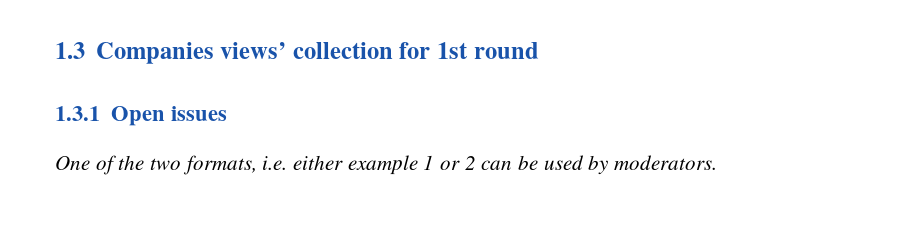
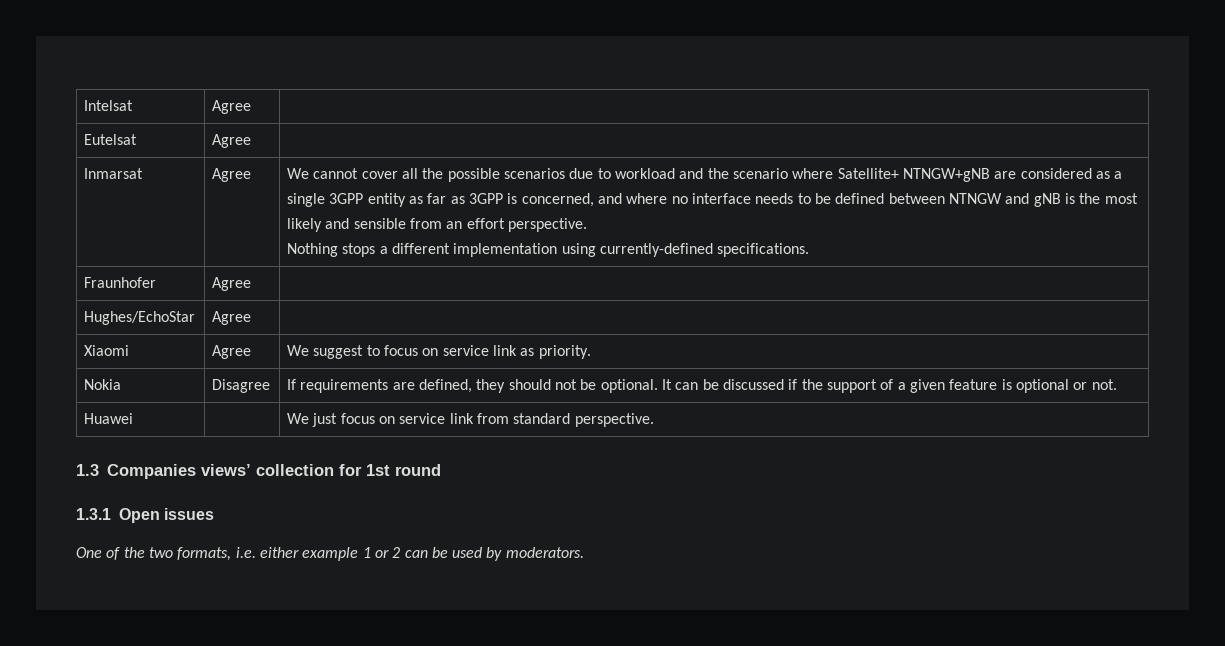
(55, 50) none -> [84,100,134,111] [212,100,252,114] [84,134,138,145] [212,134,252,148] [84,168,144,179] [212,168,252,182] [287,168,1123,182] [287,193,1138,207] [287,218,588,232] [287,243,810,257] [84,277,157,288] [212,277,252,291] [84,311,196,325] [212,311,252,325] [84,345,130,356] [212,345,252,359] [287,345,591,359] [84,379,122,390] [212,379,271,393] [287,379,1117,393] [84,413,134,424] [287,413,654,427] Intelsat | Agree | // Eutelsat | Agree | // Inmarsat | Agree | We cannot cover all the possible scenarios due to workload and the scenario where Satellite+ NTNGW+gNB are considered as a single 3GPP entity as far as 3GPP is concerned, and where no interface needs to be defined between NTNGW and gNB is the most likely and sensible from an effort perspective. // Nothing stops a different implementation using currently-defined specifications. // Fraunhofer | Agree | // Hughes/EchoStar | Agree | // Xiaomi | Agree | We suggest to focus on service link as priority. // Nokia | Disagree | If requirements are defined, they should not be optional. It can be discussed if the support of a given feature is optional or not. // Huawei | | We just focus on service link from standard perspective. //

